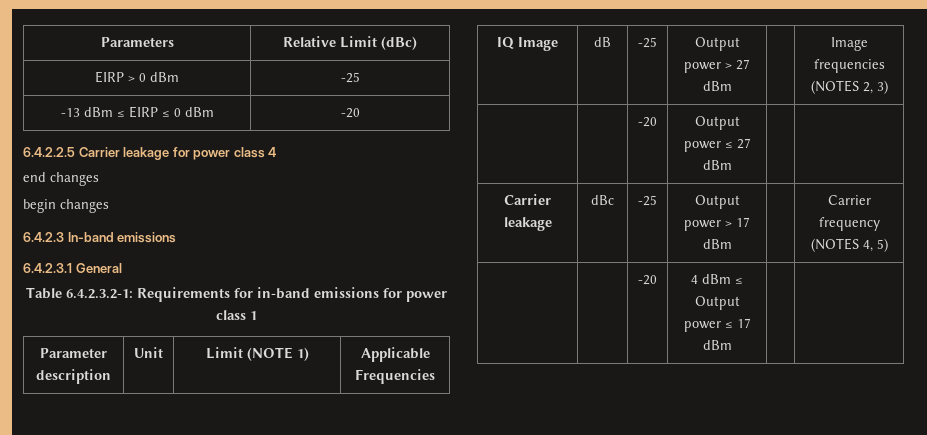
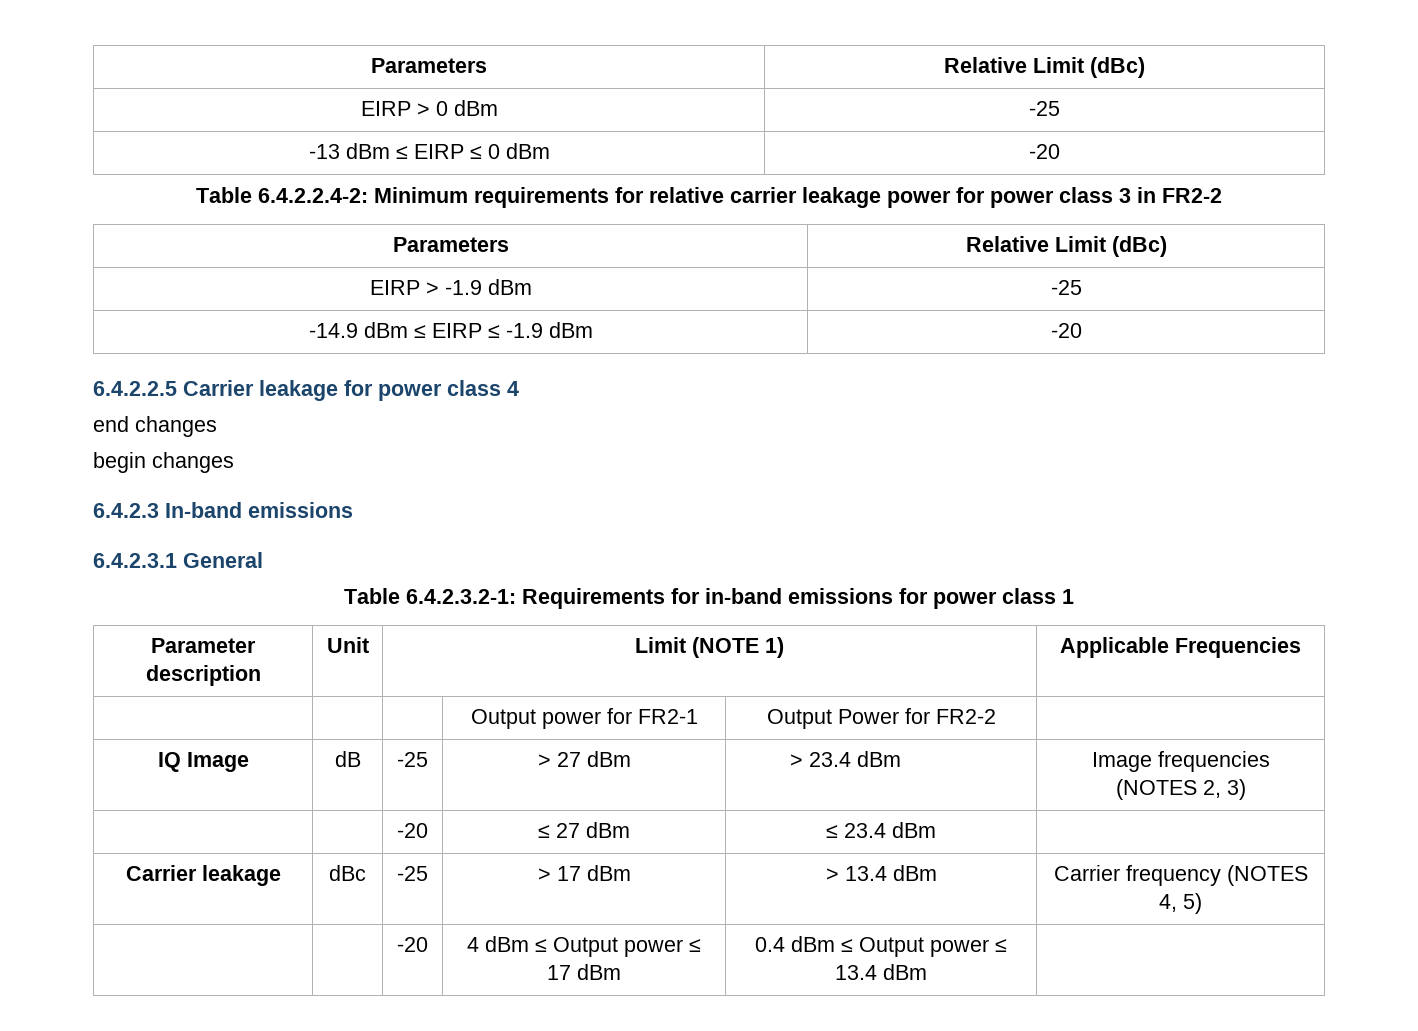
(360, 113) none -> [196,187,1222,208] [392,237,509,252] [965,236,1167,257] [369,279,532,295] [1050,280,1082,295] [308,322,593,338] [1050,323,1082,338] // Table 6.4.2.2.4-2: Minimum requirements for relative carrier leakage power for power class 3 in FR2-2 // Parameters | Relative Limit (dBc) // EIRP > -1.9 dBm | -25 // -14.9 dBm ≤ EIRP ≤ -1.9 dBm | -20
(435, 376) none -> [470,708,698,729] [766,708,996,729] // | | | Output power for FR2-1 | Output Power for FR2-2 |
[694,37,740,51] [684,62,721,73] Output power -> (428, 759) none
(732, 86) none -> [789,751,901,767] > 23.4 dBm
[694,116,740,130] [683,141,721,152] Output power -> (428, 830) none
(732, 165) none -> [826,822,936,838] ≤ 23.4 dBm
[694,195,740,209] [684,220,721,231] Output power -> (428, 873) none
(732, 244) none -> [825,865,937,881] > 13.4 dBm
(732, 345) none -> [755,936,1007,957] [835,964,927,980] 0.4 dBm ≤ Output power ≤ 13.4 dBm

